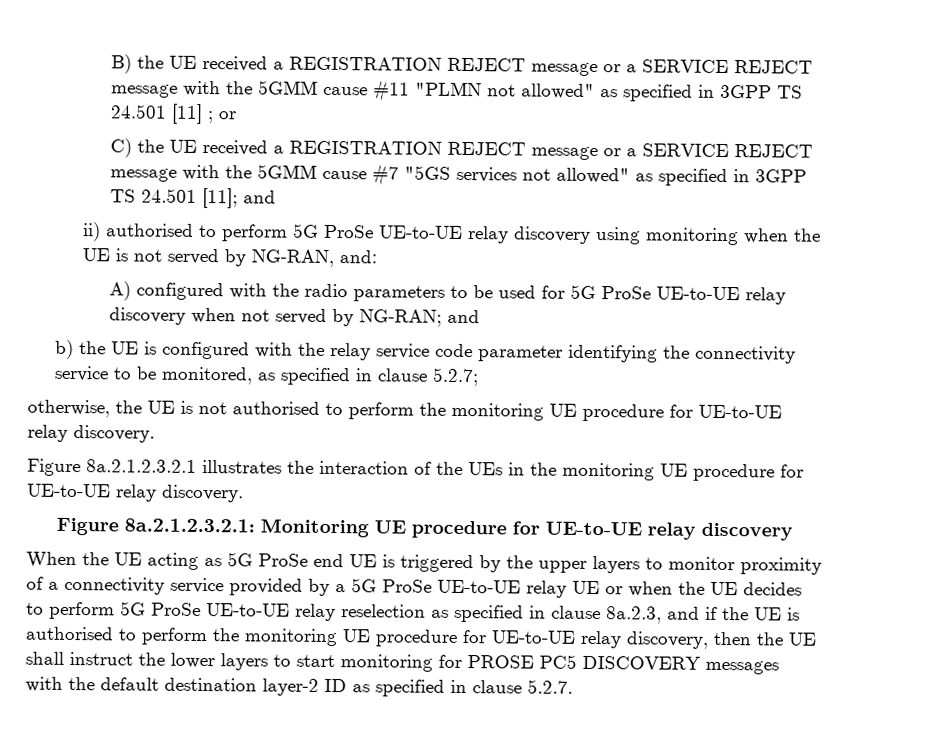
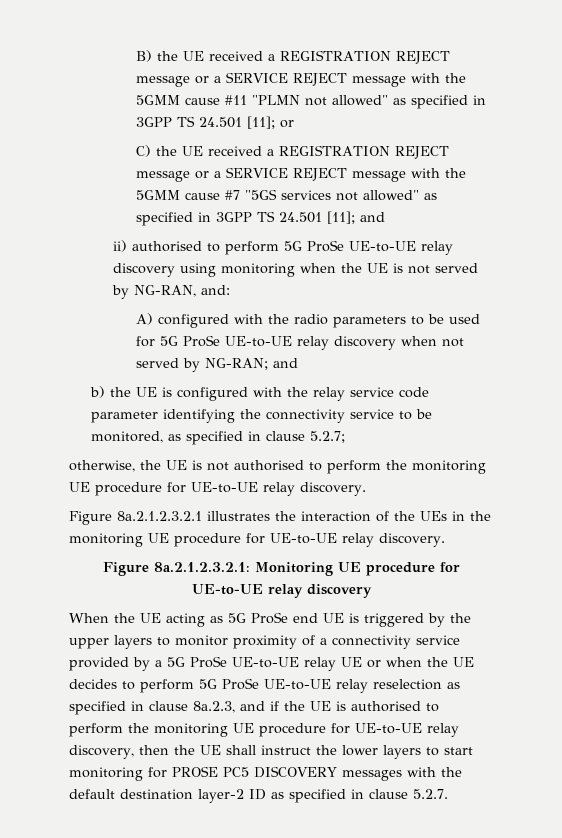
[171,103,214,124] [11] ; -> [246,116,275,129] [11];

